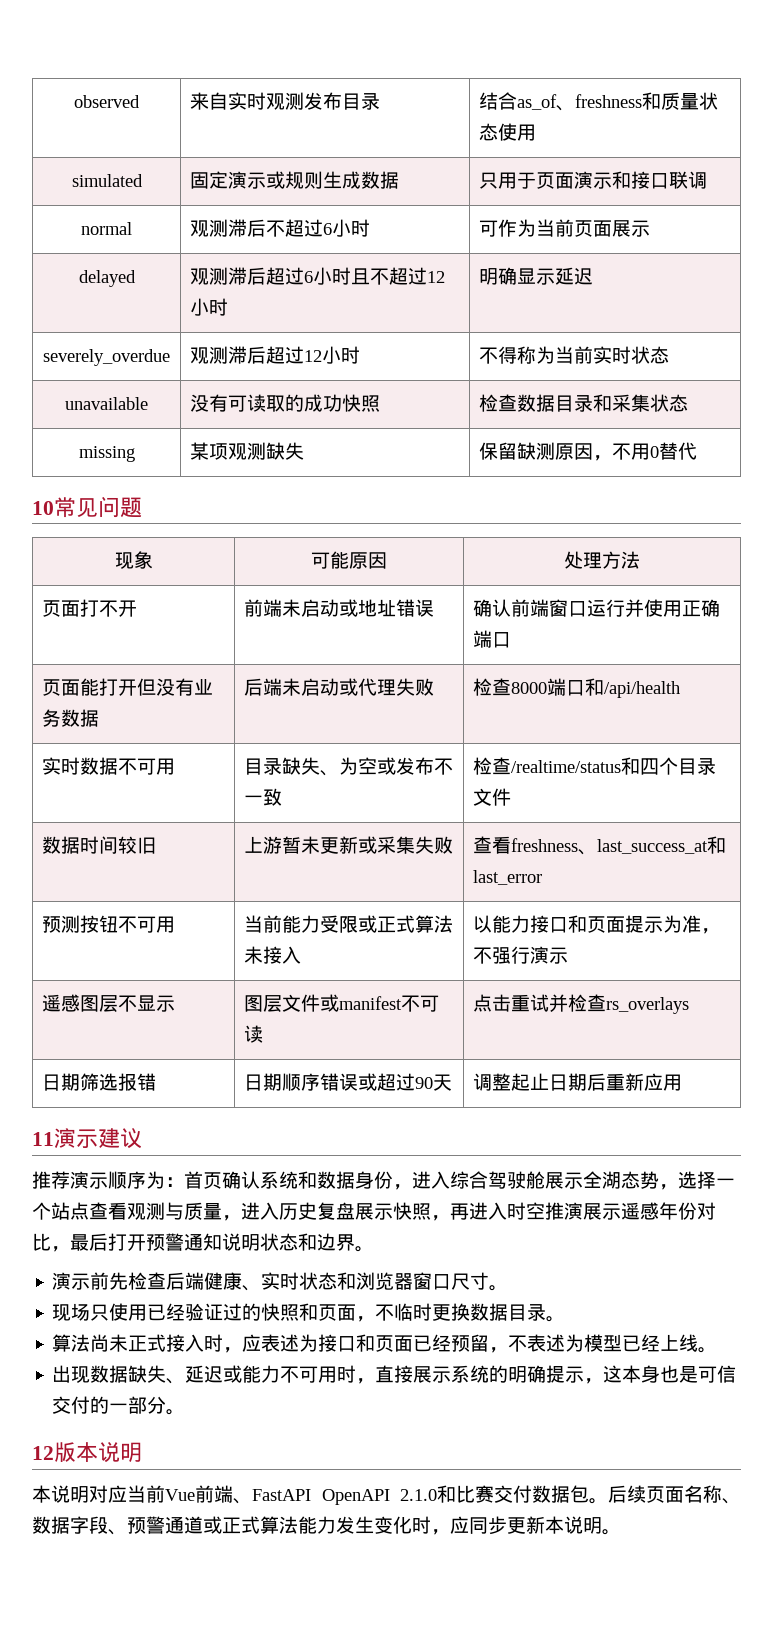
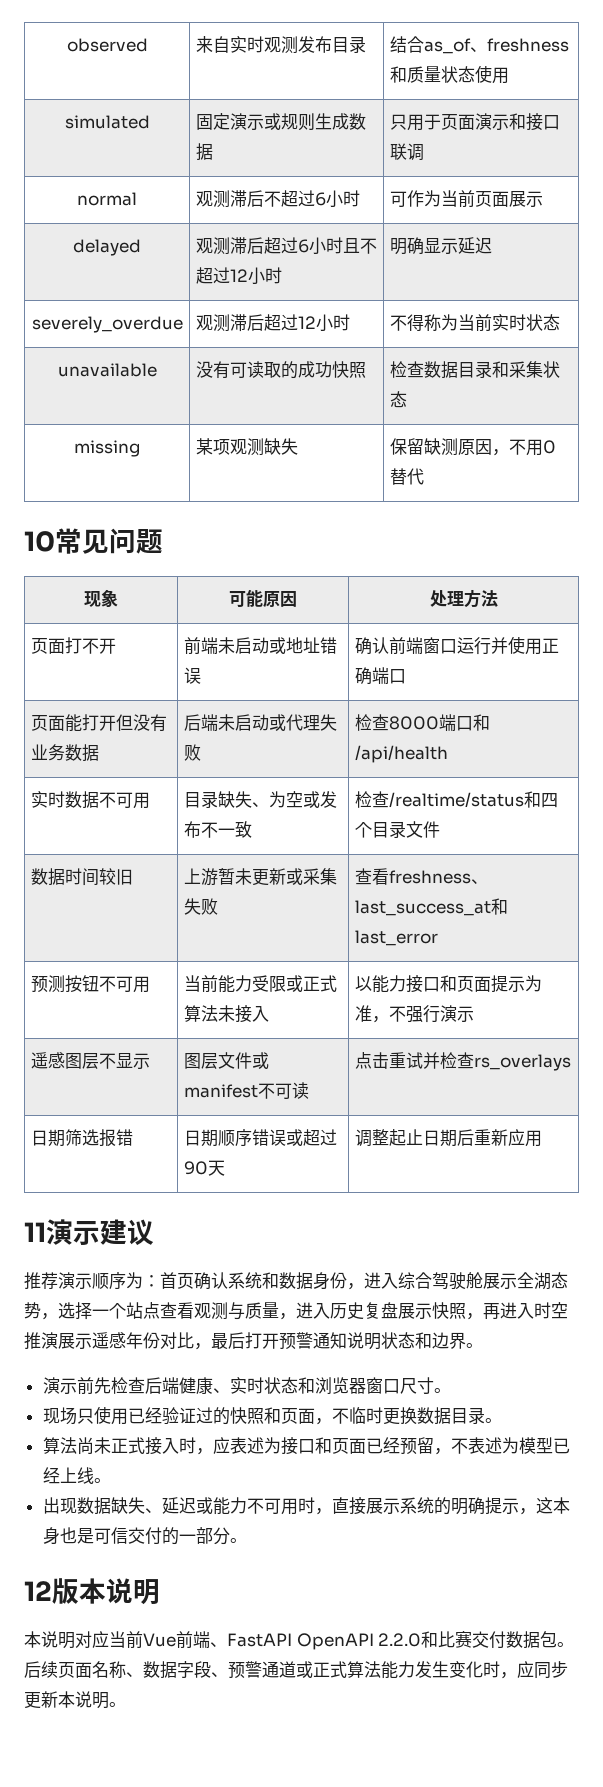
[400,1489,437,1501] 2.1.0 -> [378,1633,422,1647] 2.2.0

